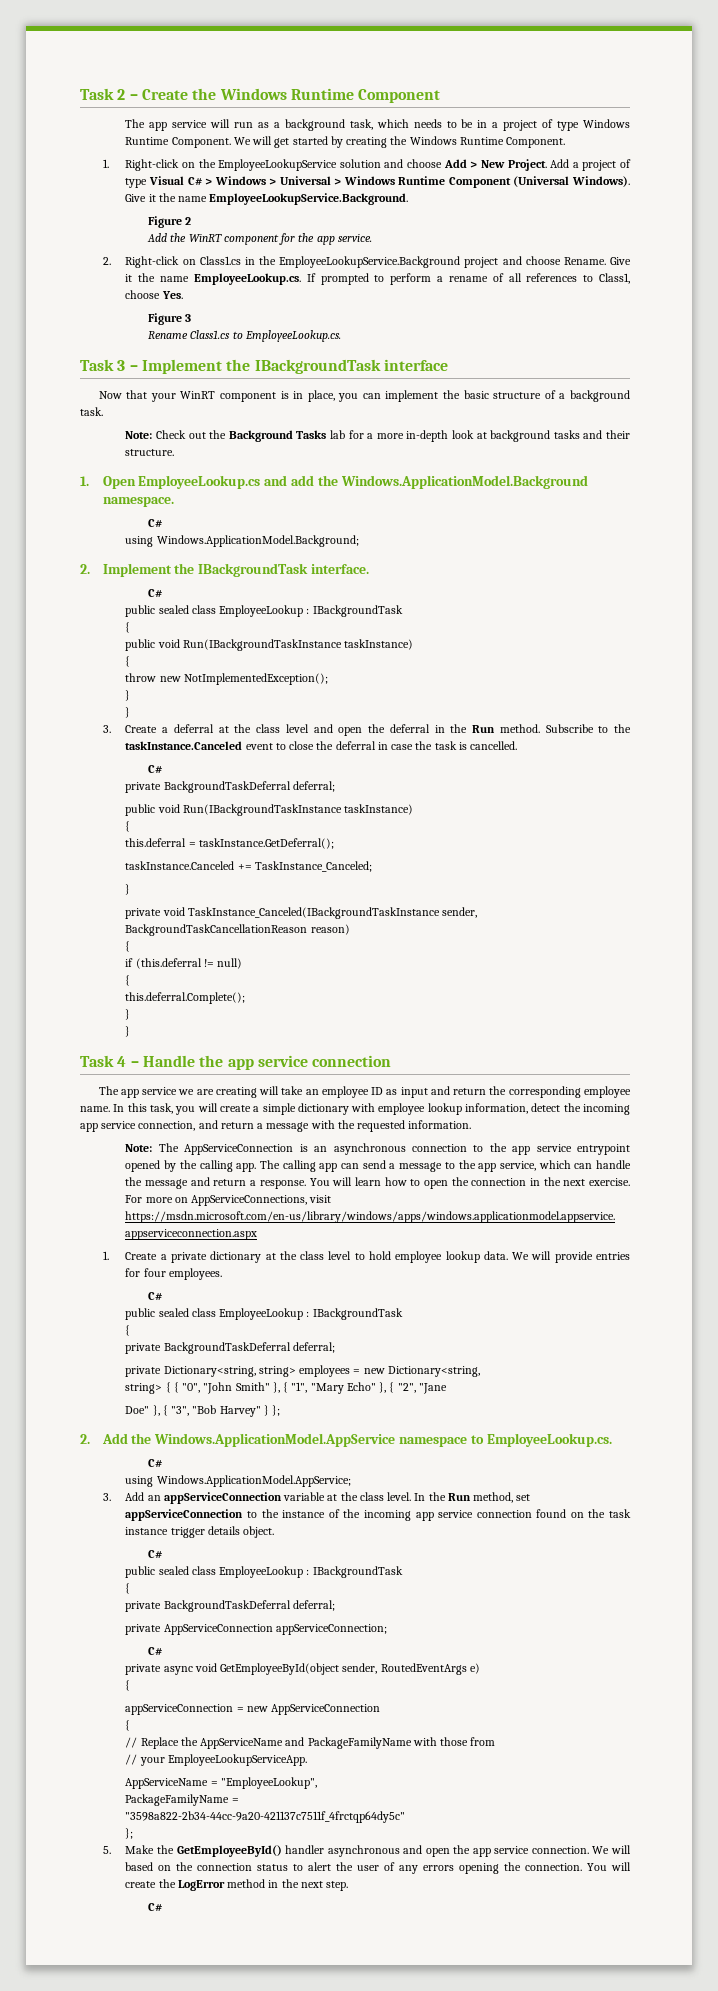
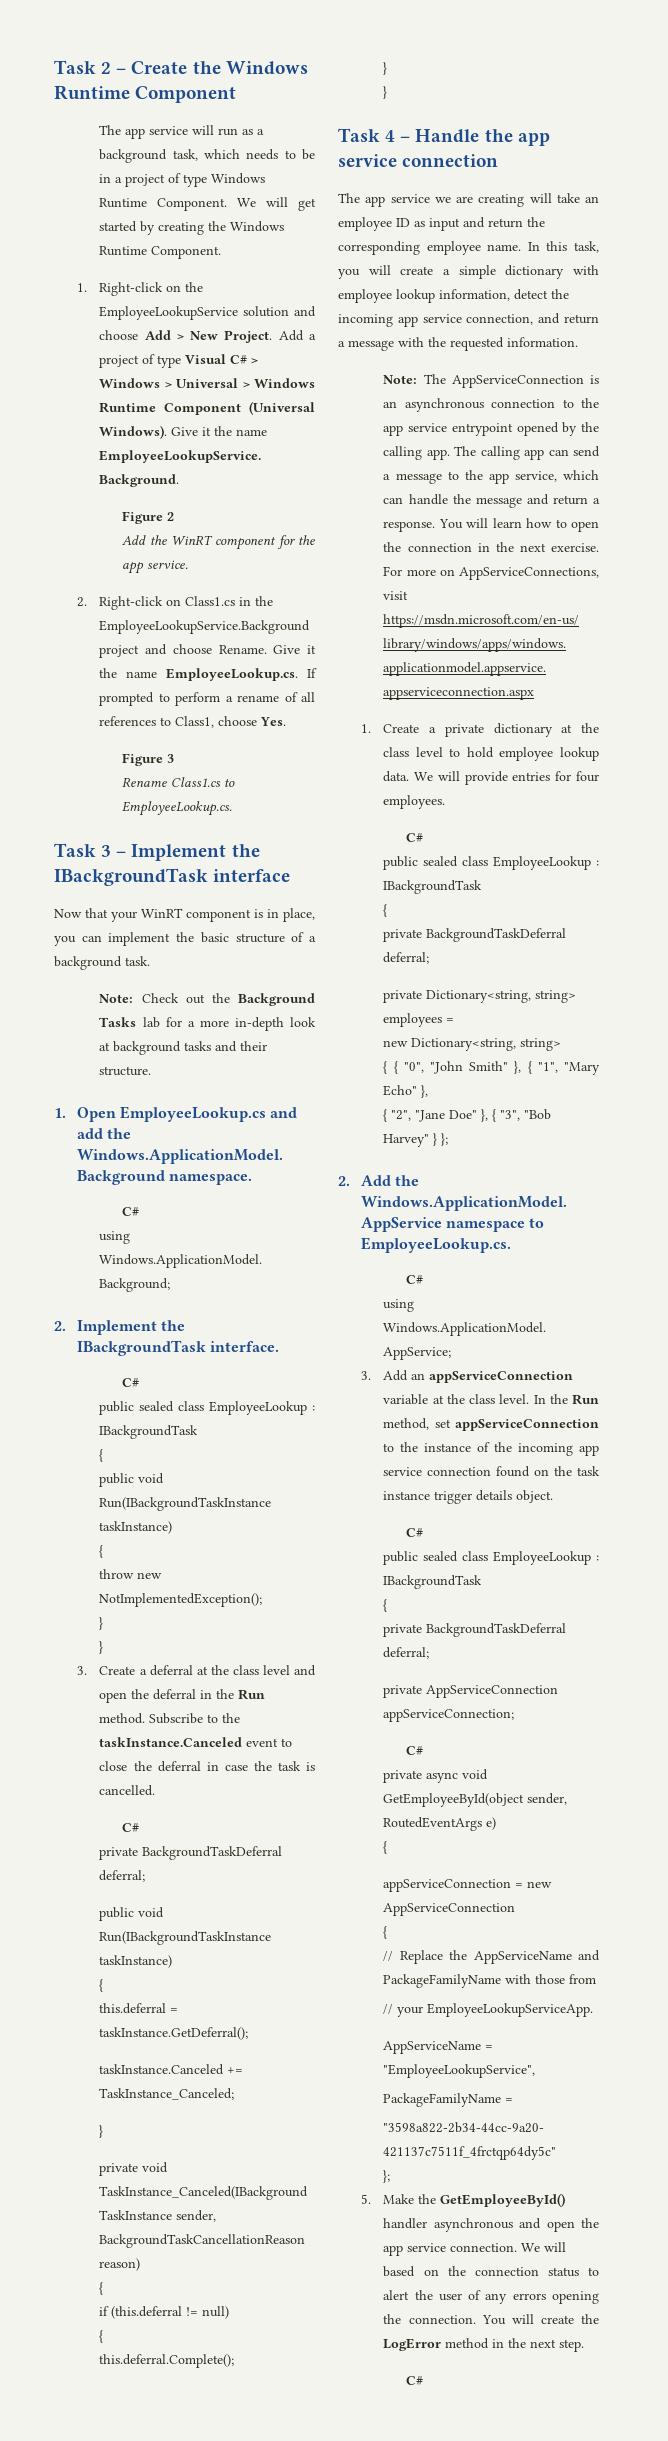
(361, 1371) none -> (455, 1020) //
[125,1383,163,1394] // string> -> [520,1038,562,1051] string> //
(387, 1387) none -> (429, 1091) //
(447, 1388) // -> (446, 1116) none
[220,1777,317,1789] "EmployeeLookup", -> [383,2064,536,2078] "EmployeeLookupService",

